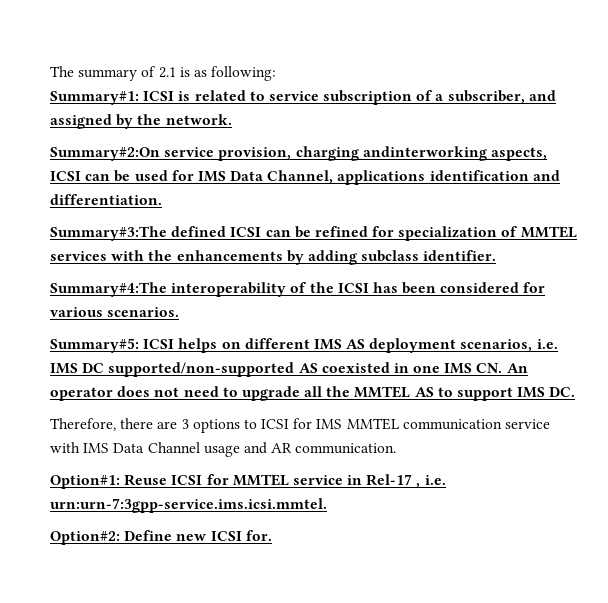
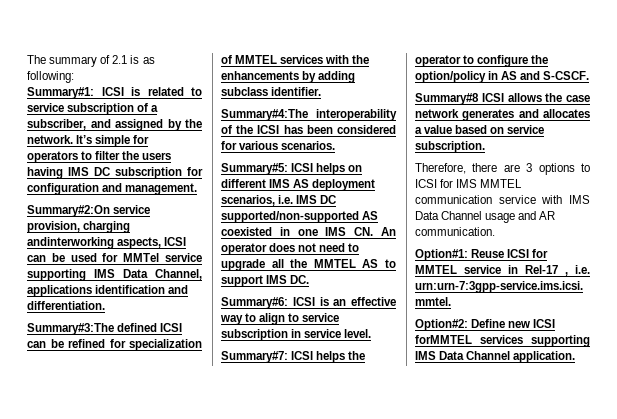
(232, 119) none -> [76,135,150,147] [27,151,172,163] [27,167,203,179] [27,183,198,195] It’s simple for operators to filter the users having IMS DC subscription for configuration and management.
(194, 175) none -> [123,253,202,262] [27,269,86,281] MMTel service supporting
(576, 392) none -> [221,297,396,309] [220,313,340,325] [221,329,372,341] [221,351,366,363] [415,55,549,67] [415,71,590,83] [415,93,590,105] [415,109,590,121] [415,125,545,134] [415,141,485,153] // Summary#6: ICSI is an effective way to align to service subscription in service level. // Summary#7: ICSI helps the operator to configure the option/policy in AS and S-CSCF. // Summary#8 ICSI allows the case network generates and allocates a value based on service subscription.
[245,530,272,541] for. -> [415,335,590,347] [415,351,576,363] forMMTEL services supporting IMS Data Channel application.

